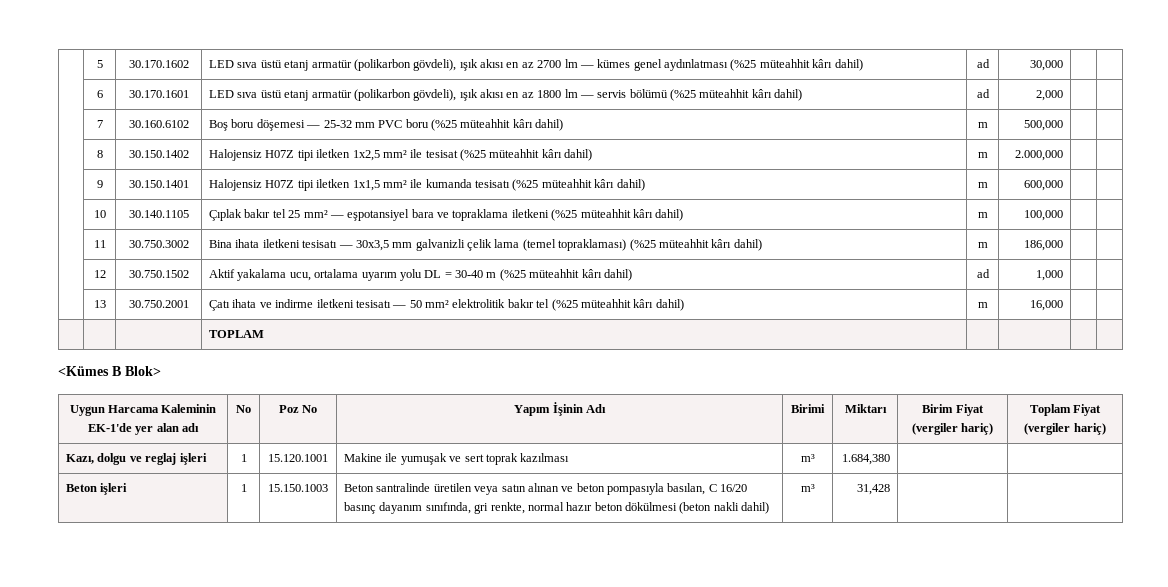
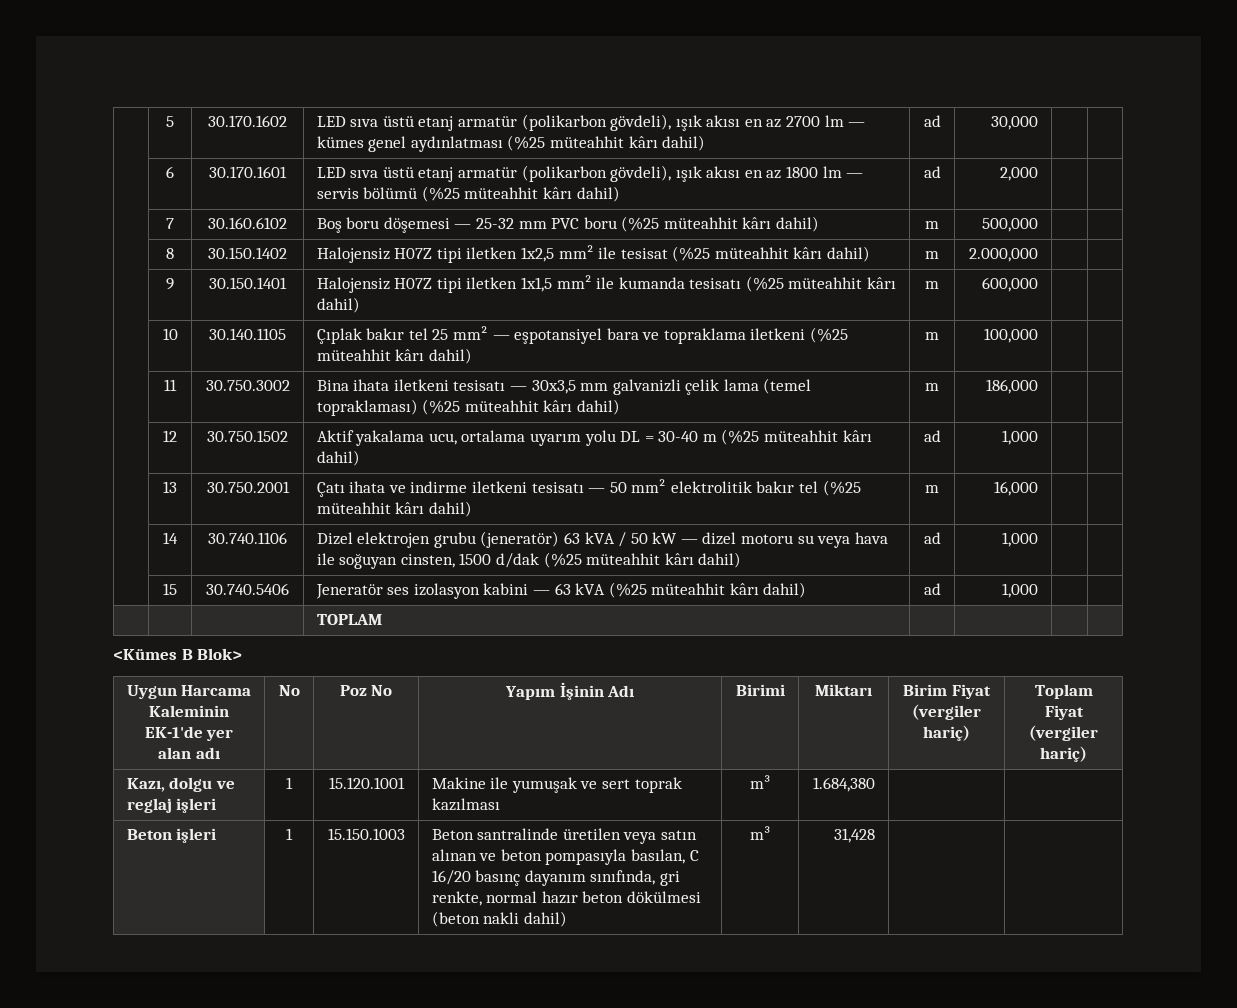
(1063, 305) none -> [163,532,178,544] [208,532,287,544] [316,531,888,548] [316,552,742,569] [923,532,941,544] [1002,532,1039,547] [163,583,177,595] [206,583,289,595] [315,582,807,599] [923,583,941,595] [1002,583,1039,598] // | 14 | 30.740.1106 | Dizel elektrojen grubu (jeneratör) 63 kVA / 50 kW — dizel motoru su veya hava ile soğuyan cinsten, 1500 d/dak (%25 müteahhit kârı dahil) | ad | 1,000 | | // | 15 | 30.740.5406 | Jeneratör ses izolasyon kabini — 63 kVA (%25 müteahhit kârı dahil) | ad | 1,000 | |

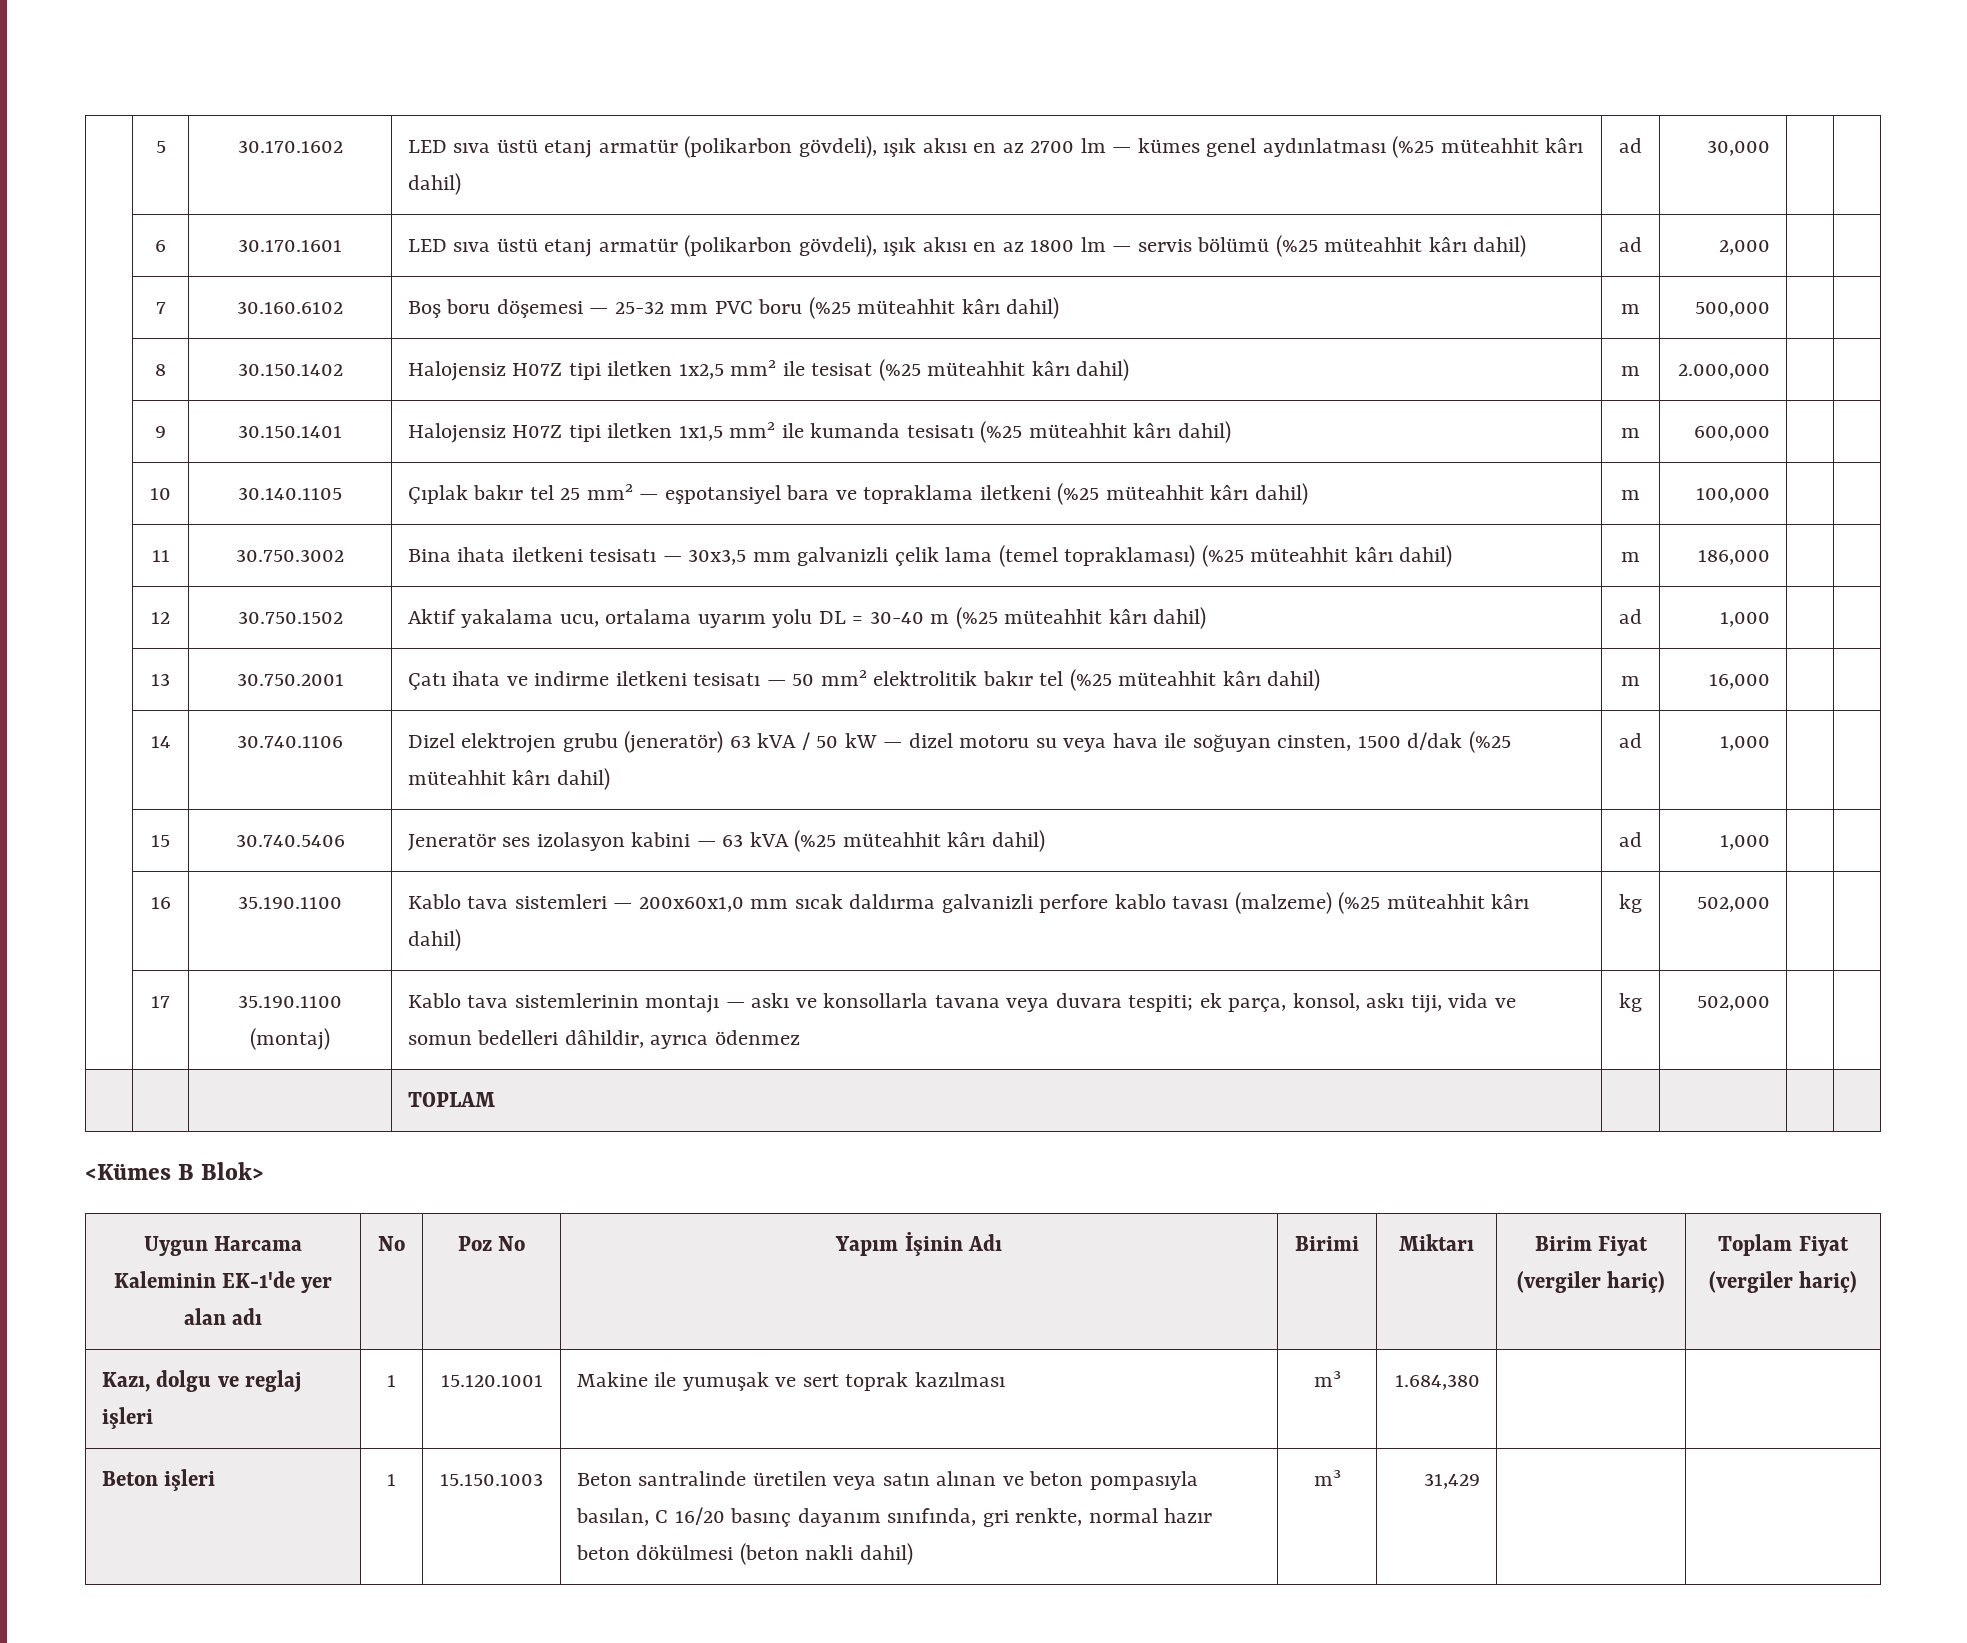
(1039, 590) none -> [150,897,171,909] [238,896,342,909] [407,892,1530,914] [407,929,461,951] [1619,894,1642,913] [1697,897,1771,912] [151,996,170,1008] [238,995,342,1008] [250,1028,330,1050] [407,993,1516,1013] [407,1029,800,1049] [1619,993,1642,1012] [1697,996,1771,1011] // | 16 | 35.190.1100 | Kablo tava sistemleri — 200x60x1,0 mm sıcak daldırma galvanizli perfore kablo tavası (malzeme) (%25 müteahhit kârı dahil) | kg | 502,000 | | // | 17 | 35.190.1100 (montaj) | Kablo tava sistemlerinin montajı — askı ve konsollarla tavana veya duvara tespiti; ek parça, konsol, askı tiji, vida ve somun bedelleri dâhildir, ayrıca ödenmez | kg | 502,000 | |
[834,828,876,843] 31,428 -> [1424,1473,1481,1489] 31,429

